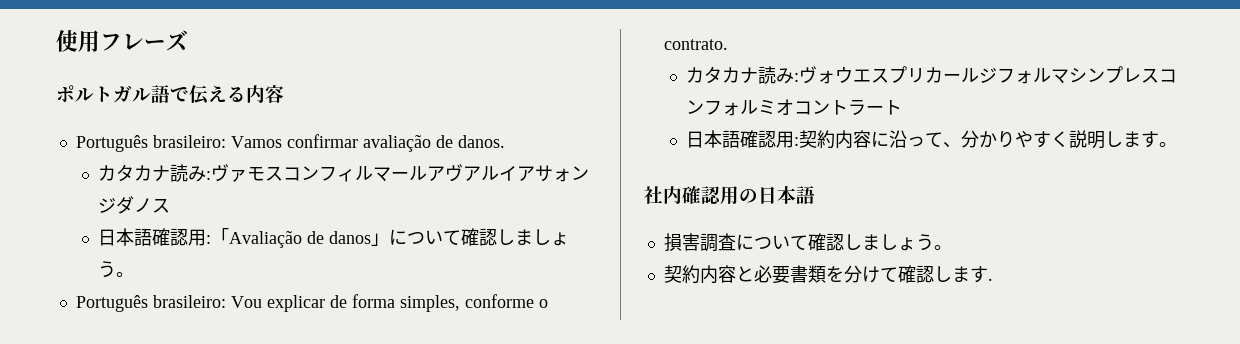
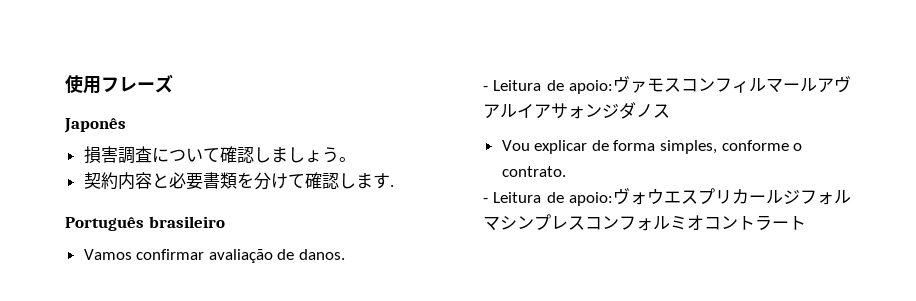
[56,85,284,105] [75,134,505,152] [97,164,589,182] [97,196,170,214] [97,228,569,248] [97,261,134,278] [75,294,548,312] [663,39,728,50] [685,66,1177,84] [685,99,902,116] [685,130,1177,149] [644,186,815,205] ポルトガル語で伝える内容 // Português brasileiro: Vamos confirmar avaliação de danos. // カタカナ読み:ヴァモスコンフィルマールアヴアルイアサォンジダノス // 日本語確認用:「Avaliação de danos」について確認しましょう。 // Português brasileiro: Vou explicar de forma simples, conforme o contrato. // カタカナ読み:ヴォウエスプリカールジフォルマシンプレスコンフォルミオコントラート // 日本語確認用:契約内容に沿って、分かりやすく説明します。 // 社内確認用の日本語 -> [64,118,126,133] Japonês
(993, 279) none -> [65,216,225,231] [83,249,346,263] [483,76,851,94] [483,102,670,119] [501,140,803,154] [501,166,566,177] [483,188,851,206] [483,214,806,231] // Português brasileiro // Vamos confirmar avaliação de danos. // - Leitura de apoio:ヴァモスコンフィルマールアヴアルイアサォンジダノス // Vou explicar de forma simples, conforme o contrato. // - Leitura de apoio:ヴォウエスプリカールジフォルマシンプレスコンフォルミオコントラート

